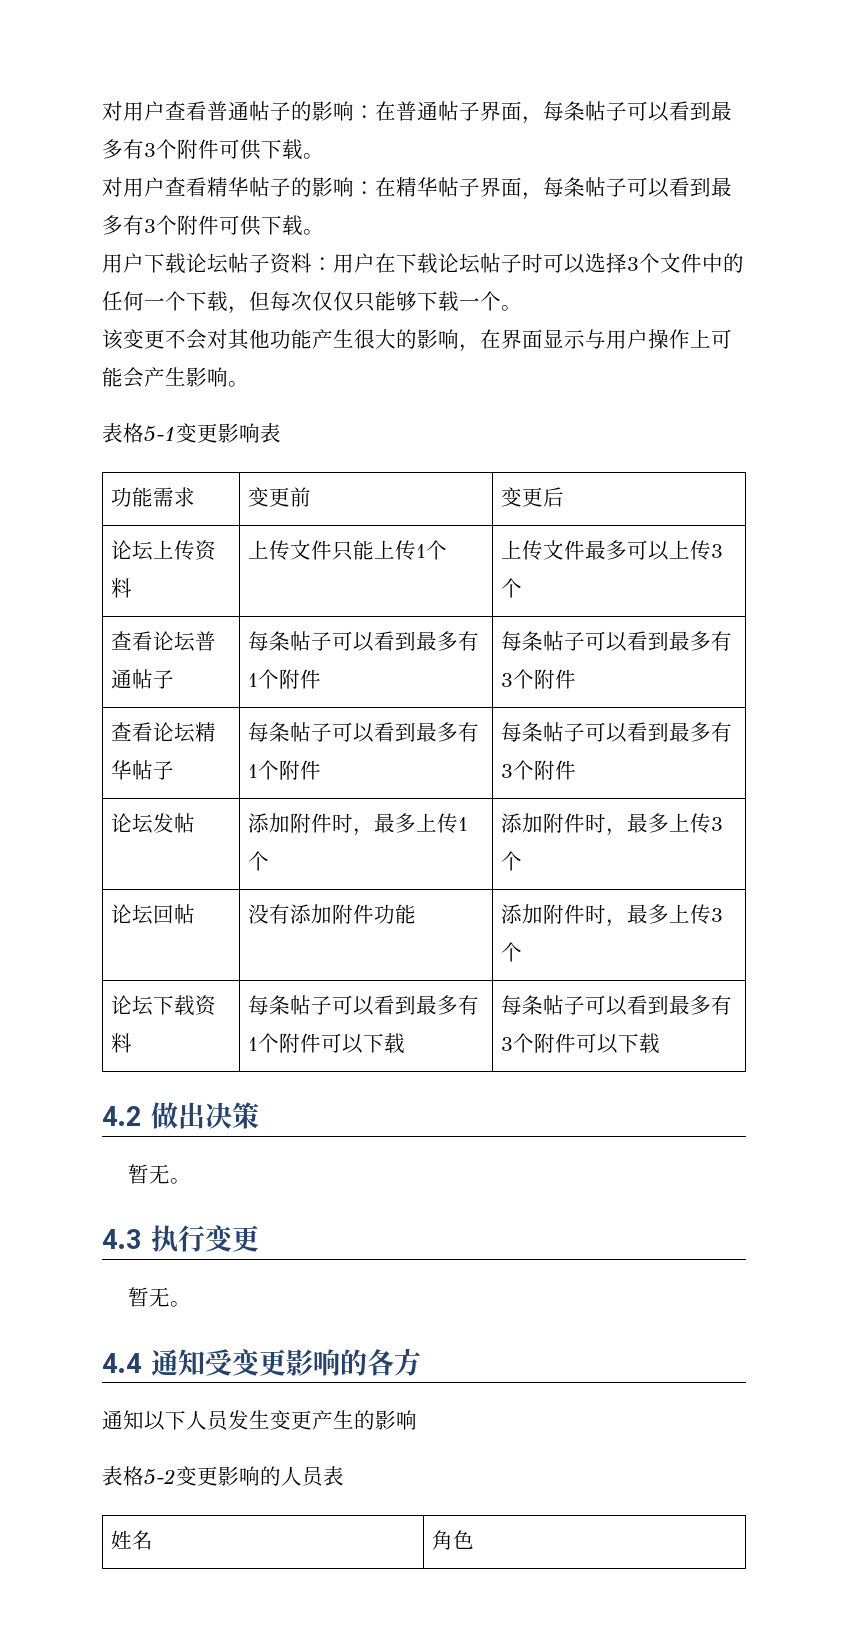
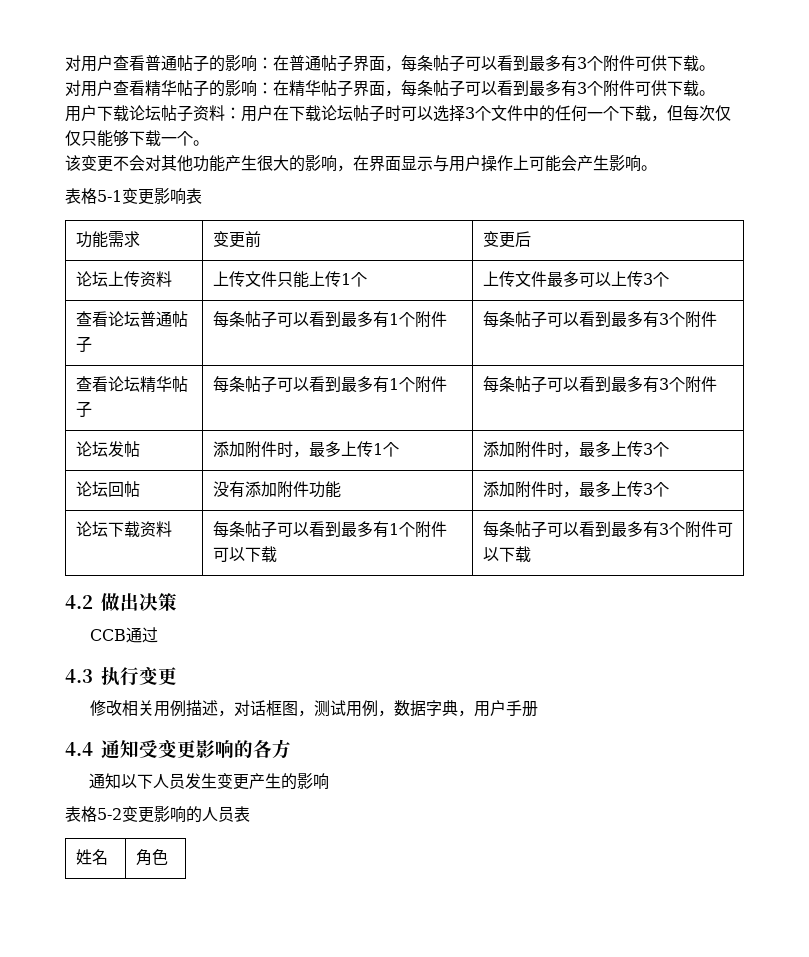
[127,1164,191,1184] 暂无。 -> [90,627,159,643] CCB通过
[127,1287,191,1307] 暂无。 -> [90,700,539,717] 修改相关用例描述，对话框图，测试用例，数据字典，用户手册

